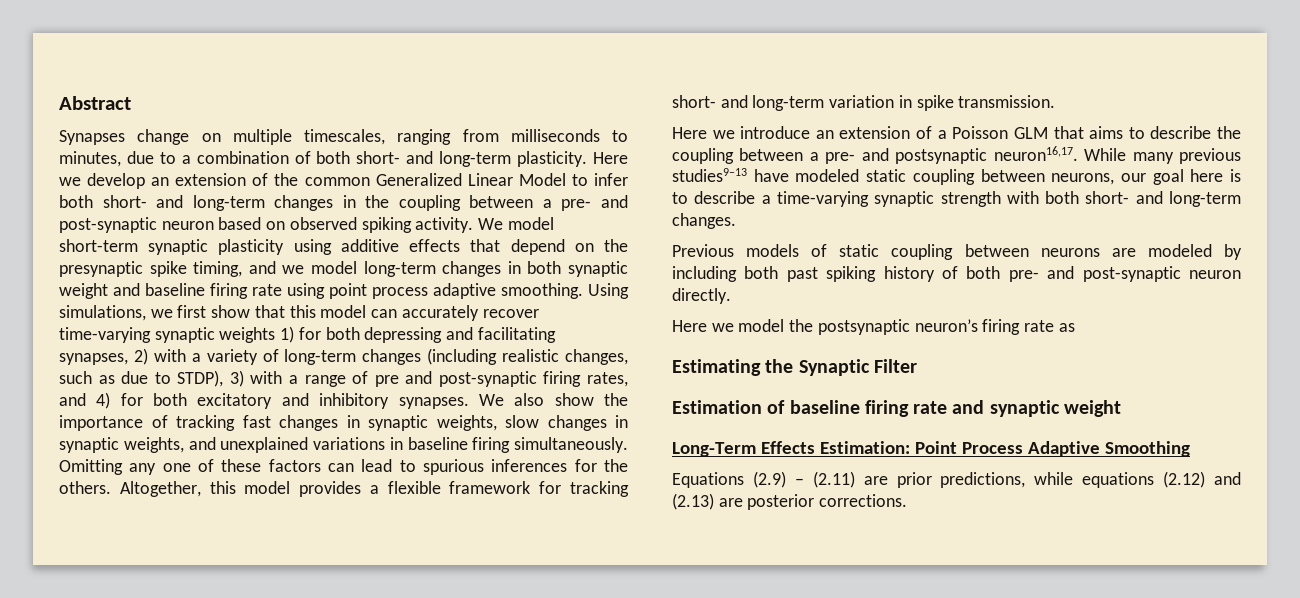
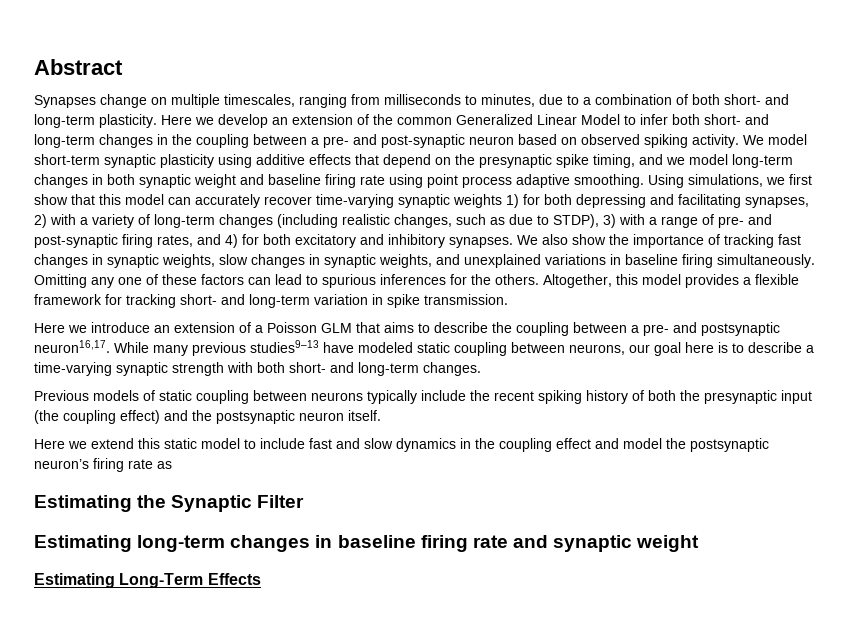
[374,375,399,387] pre -> [718,216,744,228] pre-
[1111,244,1242,260] [672,266,1241,282] [672,288,731,304] [672,320,734,332] are modeled by including both past spiking history of both pre- and post-synaptic neuron directly. // Here we -> [367,390,812,404] [34,410,381,424] [34,438,619,452] typically include the recent spiking history of both the presynaptic input (the coupling effect) and the postsynaptic neuron itself. // Here we extend this static model to include fast and slow dynamics in the coupling effect and
[672,400,786,414] Estimation of -> [34,535,333,552] Estimating long-term changes in
(1121, 408) none -> [34,573,115,588] Estimating
[819,441,1190,457] [672,471,1241,488] [672,493,908,510] Estimation: Point Process Adaptive Smoothing // Equations (2.9) – (2.11) are prior predictions, while equations (2.12) and (2.13) are posterior corrections. -> (261, 579) none

